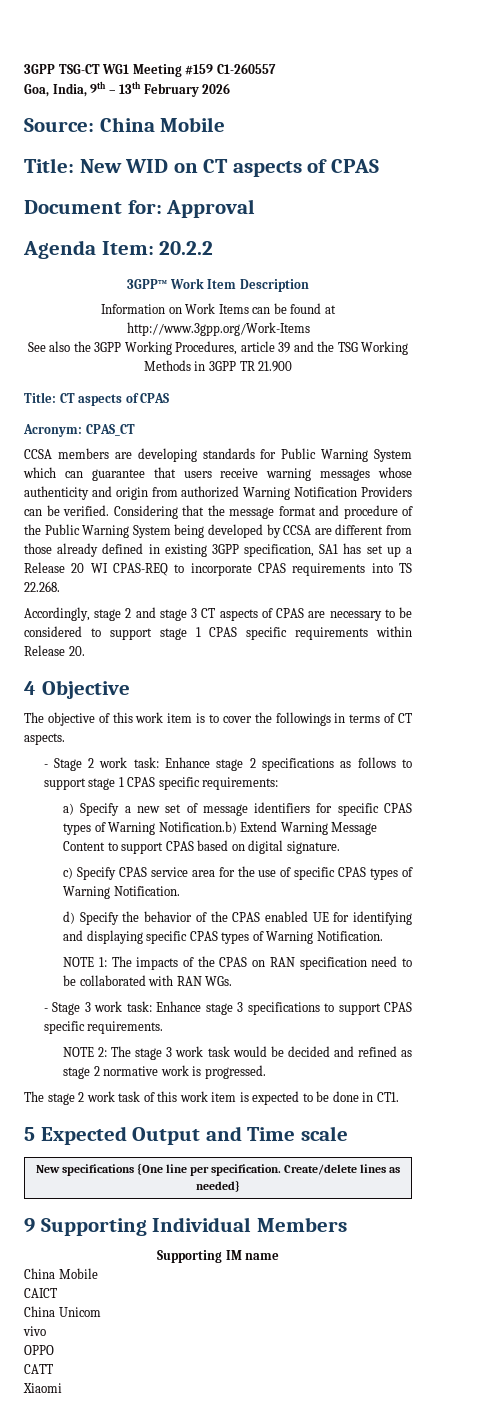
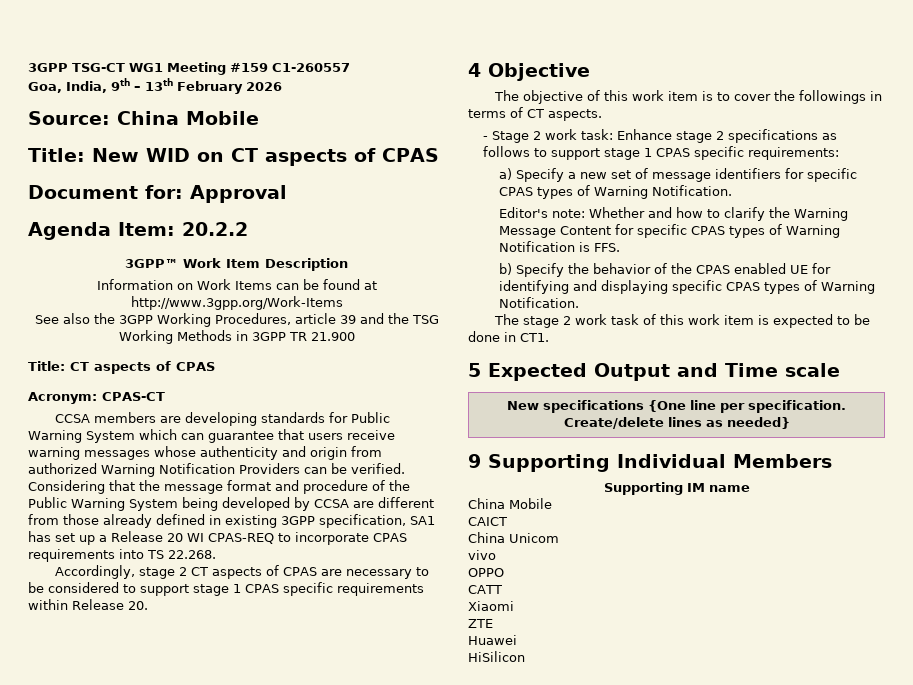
[85,424,135,436] CPAS_CT -> [102,392,165,401] CPAS-CT
[135,607,198,621] and stage 3 -> (188, 571) none
[158,821,378,835] [63,840,340,854] [63,866,414,880] [63,886,180,899] [63,911,76,924] Notification.b) Extend Warning Message Content to support CPAS based on digital signature. // c) Specify CPAS service area for the use of specific CPAS types of Warning Notification. // d) -> [651,185,732,196] [498,207,848,221] [498,224,840,238] [498,241,620,252] [498,263,512,275] Notification. // Editor's note: Whether and how to clarify the Warning Message Content for specific CPAS types of Warning Notification is FFS. // b)
[63,956,413,970] [63,975,233,986] [43,1001,413,1015] [43,1021,164,1034] [63,1046,413,1060] [63,1065,266,1079] // NOTE 1: The impacts of the CPAS on RAN specification need to be collaborated with RAN WGs. // - Stage 3 work task: Enhance stage 3 specifications to support CPAS specific requirements. // NOTE 2: The stage 3 work task would be decided and refined as stage 2 normative work is progressed. -> (579, 302) none
(62, 1388) none -> [468,619,493,628] [468,635,517,645] [468,651,525,662] // ZTE // Huawei // HiSilicon

